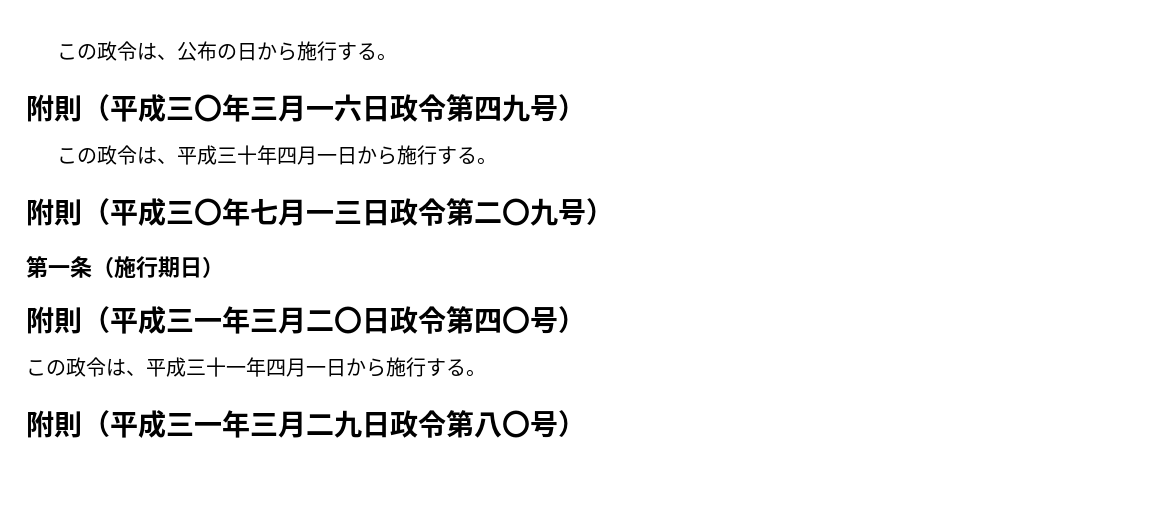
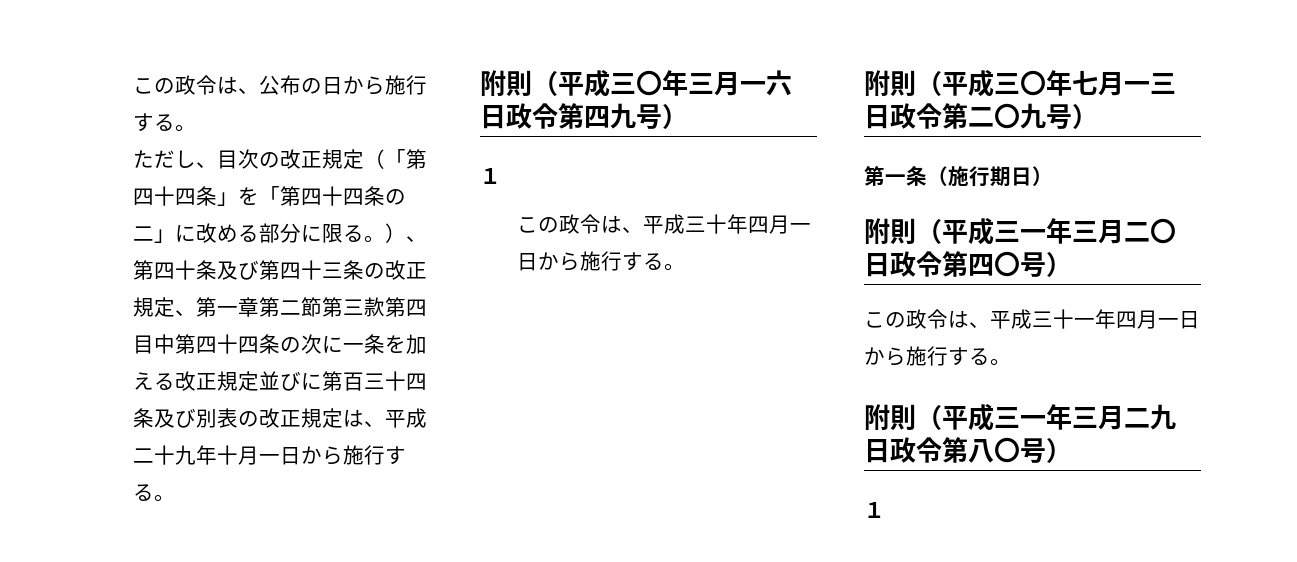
(398, 57) none -> [132,149,427,169] [132,186,406,206] [132,223,427,243] [132,260,427,280] [132,297,427,317] [132,334,427,354] [132,371,427,391] [132,408,427,428] [132,445,406,465] [132,484,175,502] // ただし、目次の改正規定（「第四十四条」を「第四十四条の二」に改める部分に限る。）、第四十条及び第四十三条の改正規定、第一章第二節第三款第四目中第四十四条の次に一条を加える改正規定並びに第百三十四条及び別表の改正規定は、平成二十九年十月一日から施行する。
(586, 107) none -> [480,168,501,184] // １
(586, 423) none -> [864,502,885,518] // １

